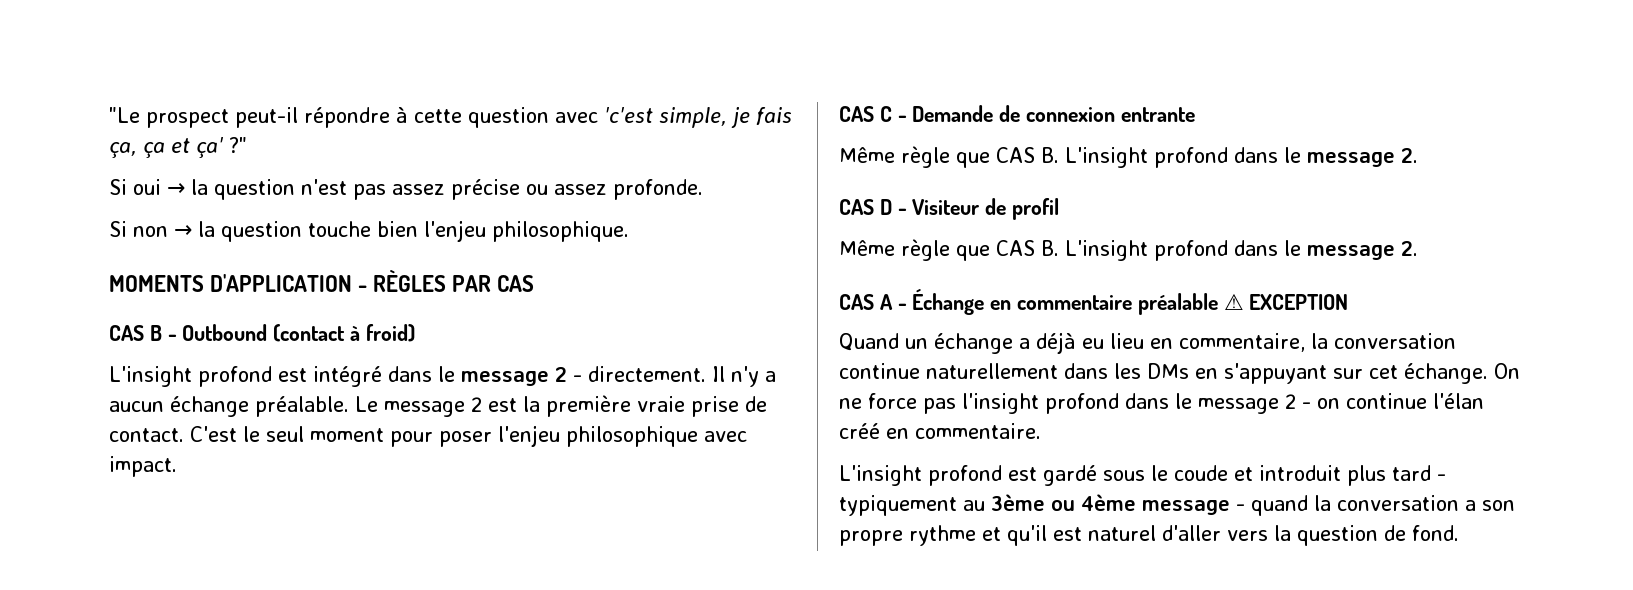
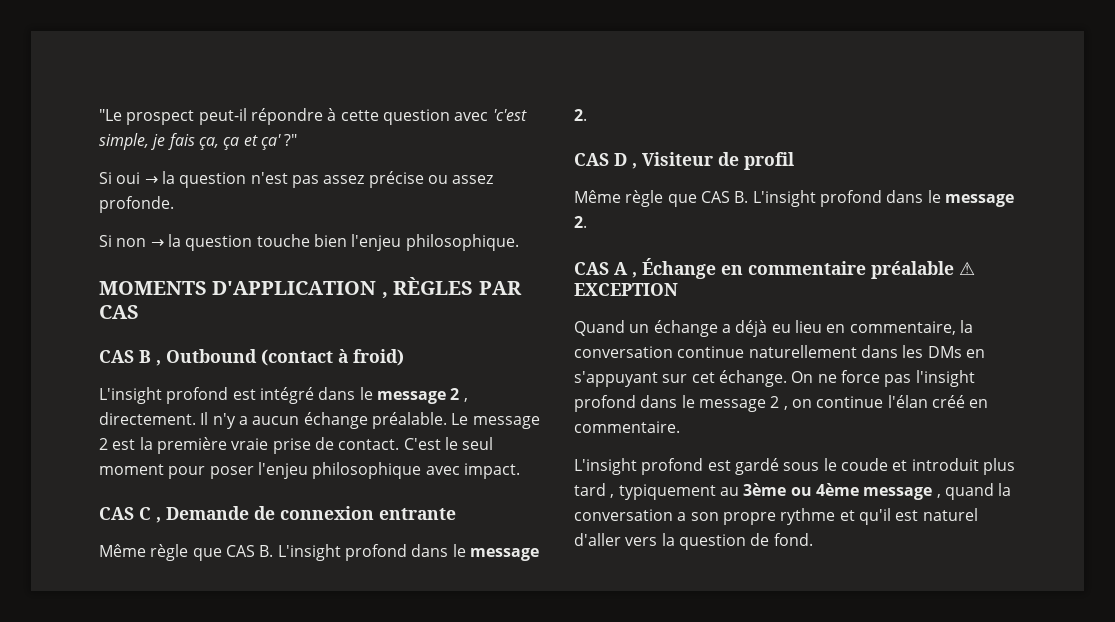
[358,285,368,292] - -> [381,292,388,299] ,
[167,334,177,341] - -> [156,360,161,366] ,
[572,375,582,382] - -> [463,398,468,402] ,
[897,115,907,122] - -> [156,517,161,523] ,
[897,208,907,215] - -> [632,163,637,169] ,
[897,303,907,310] - -> [632,272,637,278] ,
[1302,402,1311,409] - -> [783,406,788,410] ,
[1436,474,1446,481] - -> [610,494,615,498] ,
[1236,504,1245,511] - -> [936,494,941,498] ,

